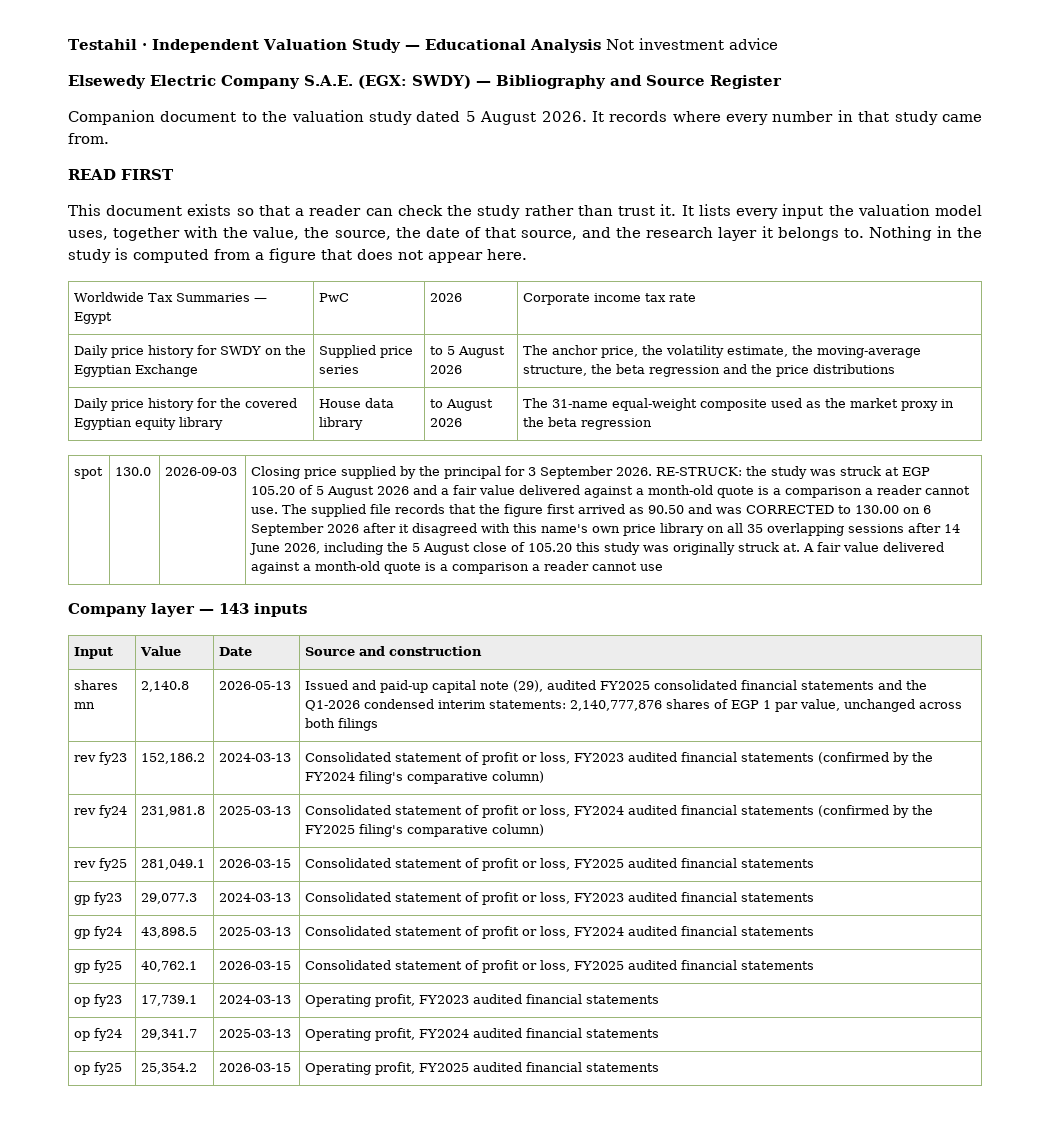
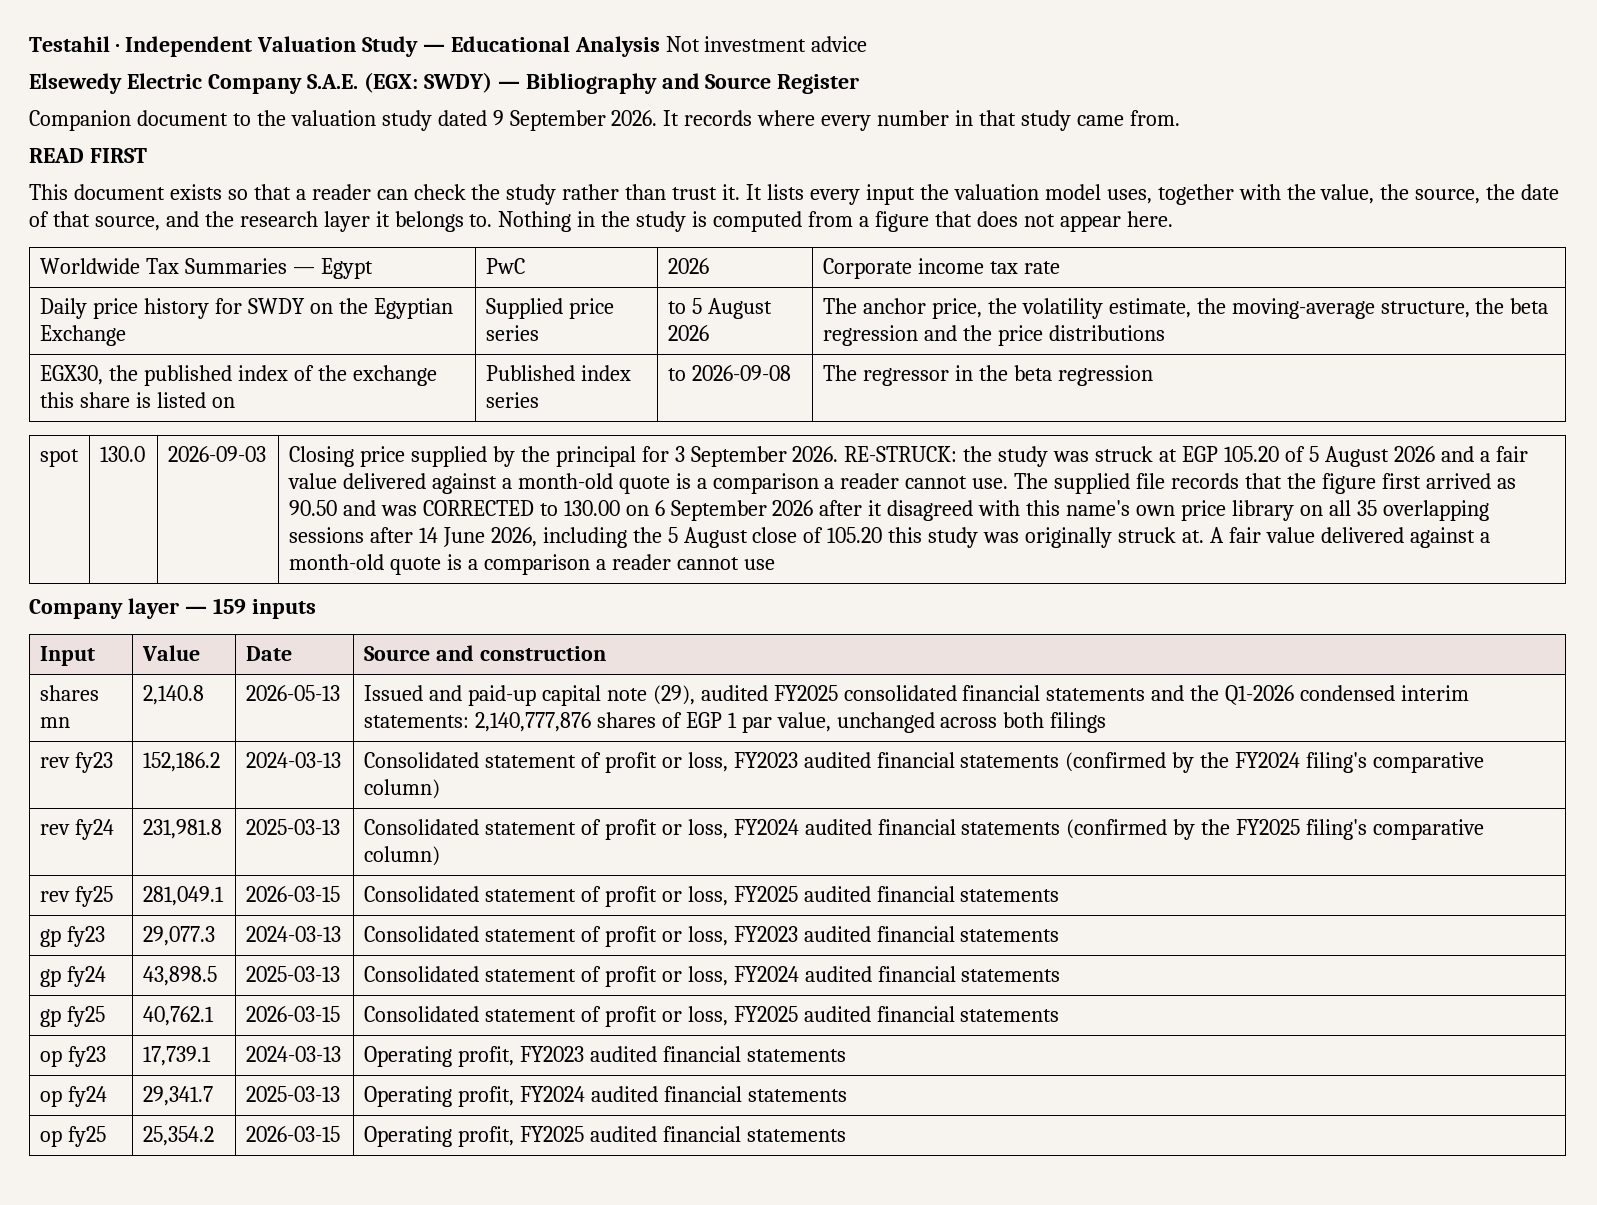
[465,111,537,125] 5 August -> [492,110,606,131] 9 September
[74,398,298,411] [74,417,224,430] [319,398,395,408] [319,417,364,430] [430,399,494,411] [430,418,463,427] [523,398,939,411] Daily price history for the covered Egyptian equity library | House data library | to August 2026 | The 31-name equal-weight composite used as the market proxy -> [39,365,437,386] [39,392,235,408] [485,365,631,381] [485,392,539,408] [667,365,791,381] [822,365,949,386] EGX30, the published index of the exchange this share is listed on | Published index series | to 2026-09-08 | The regressor
[219,603,249,614] 143 -> [212,598,246,614] 159

